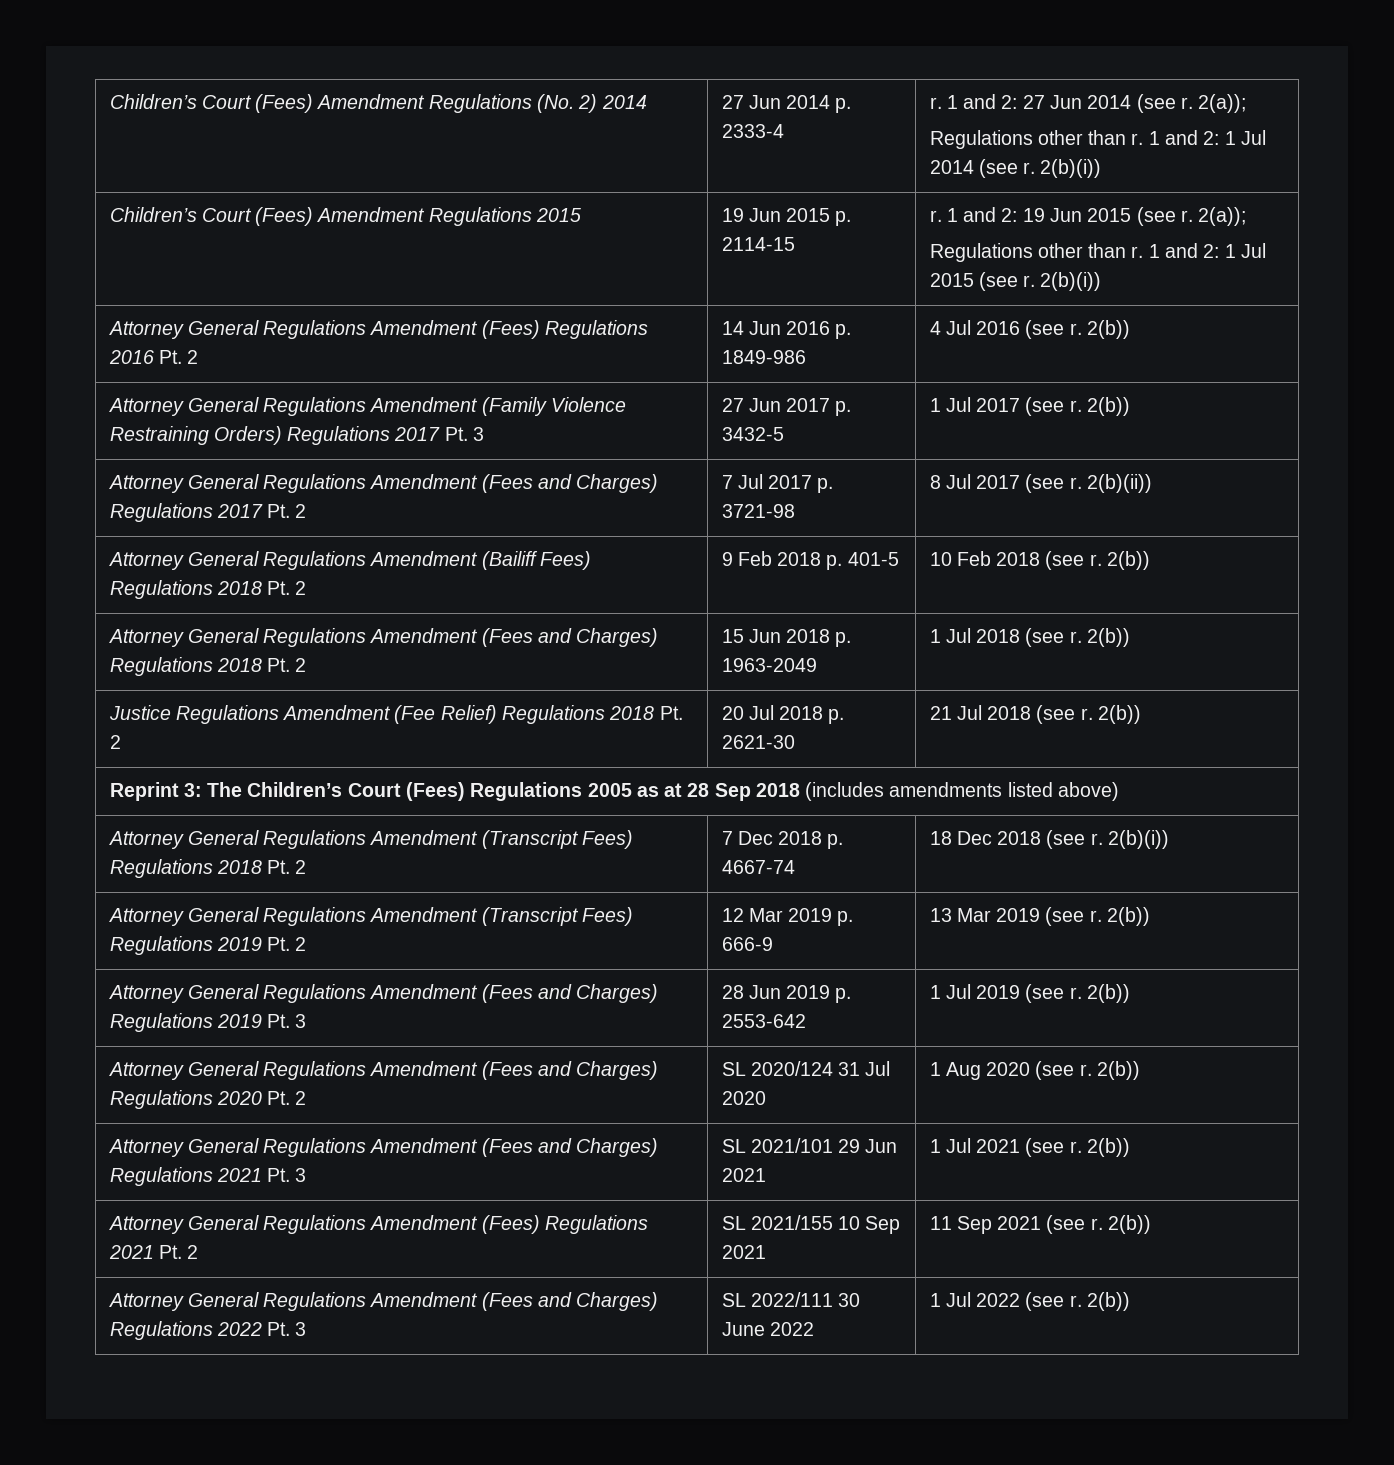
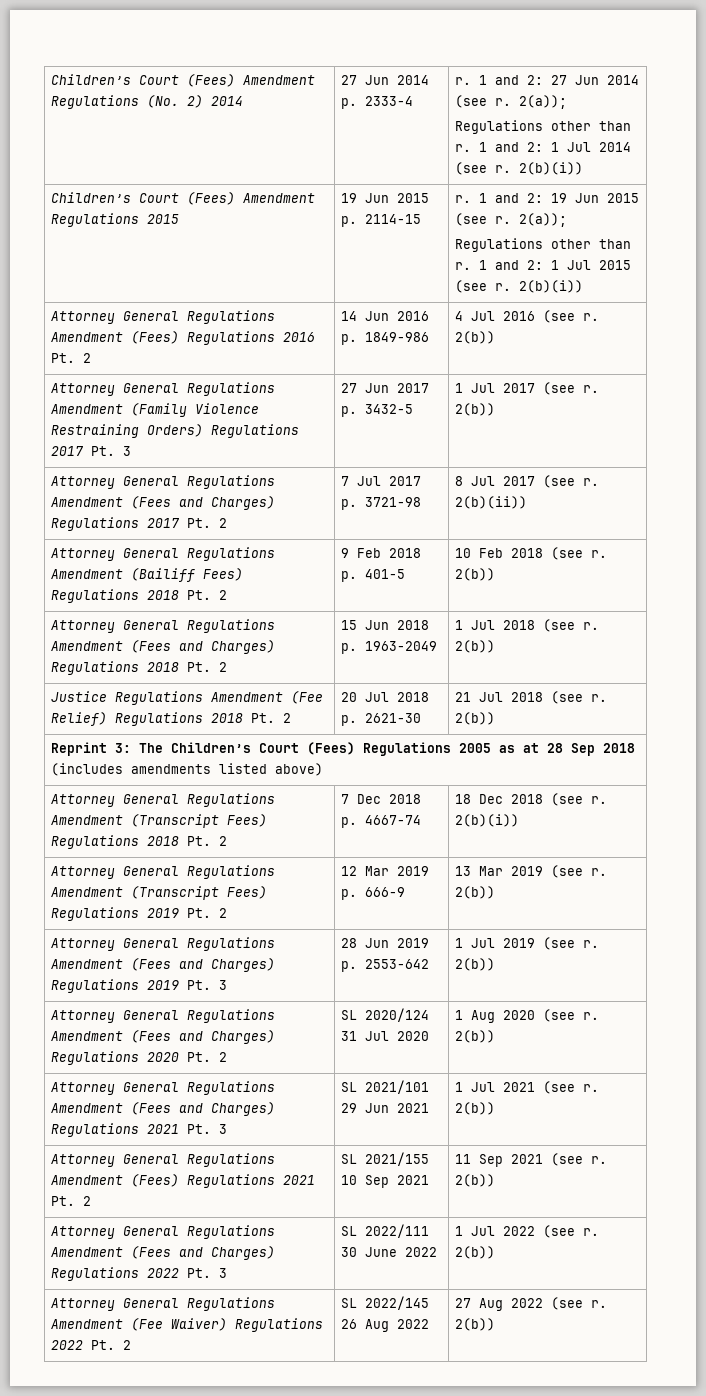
(1130, 1301) none -> [51,1297,276,1311] [51,1318,324,1332] [51,1340,132,1350] [341,1296,430,1310] [341,1319,430,1332] [455,1297,608,1311] [455,1318,496,1331] // Attorney General Regulations Amendment (Fee Waiver) Regulations 2022 Pt. 2 | SL 2022/145 26 Aug 2022 | 27 Aug 2022 (see r. 2(b))

